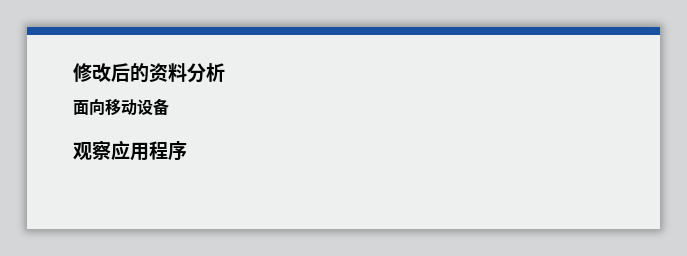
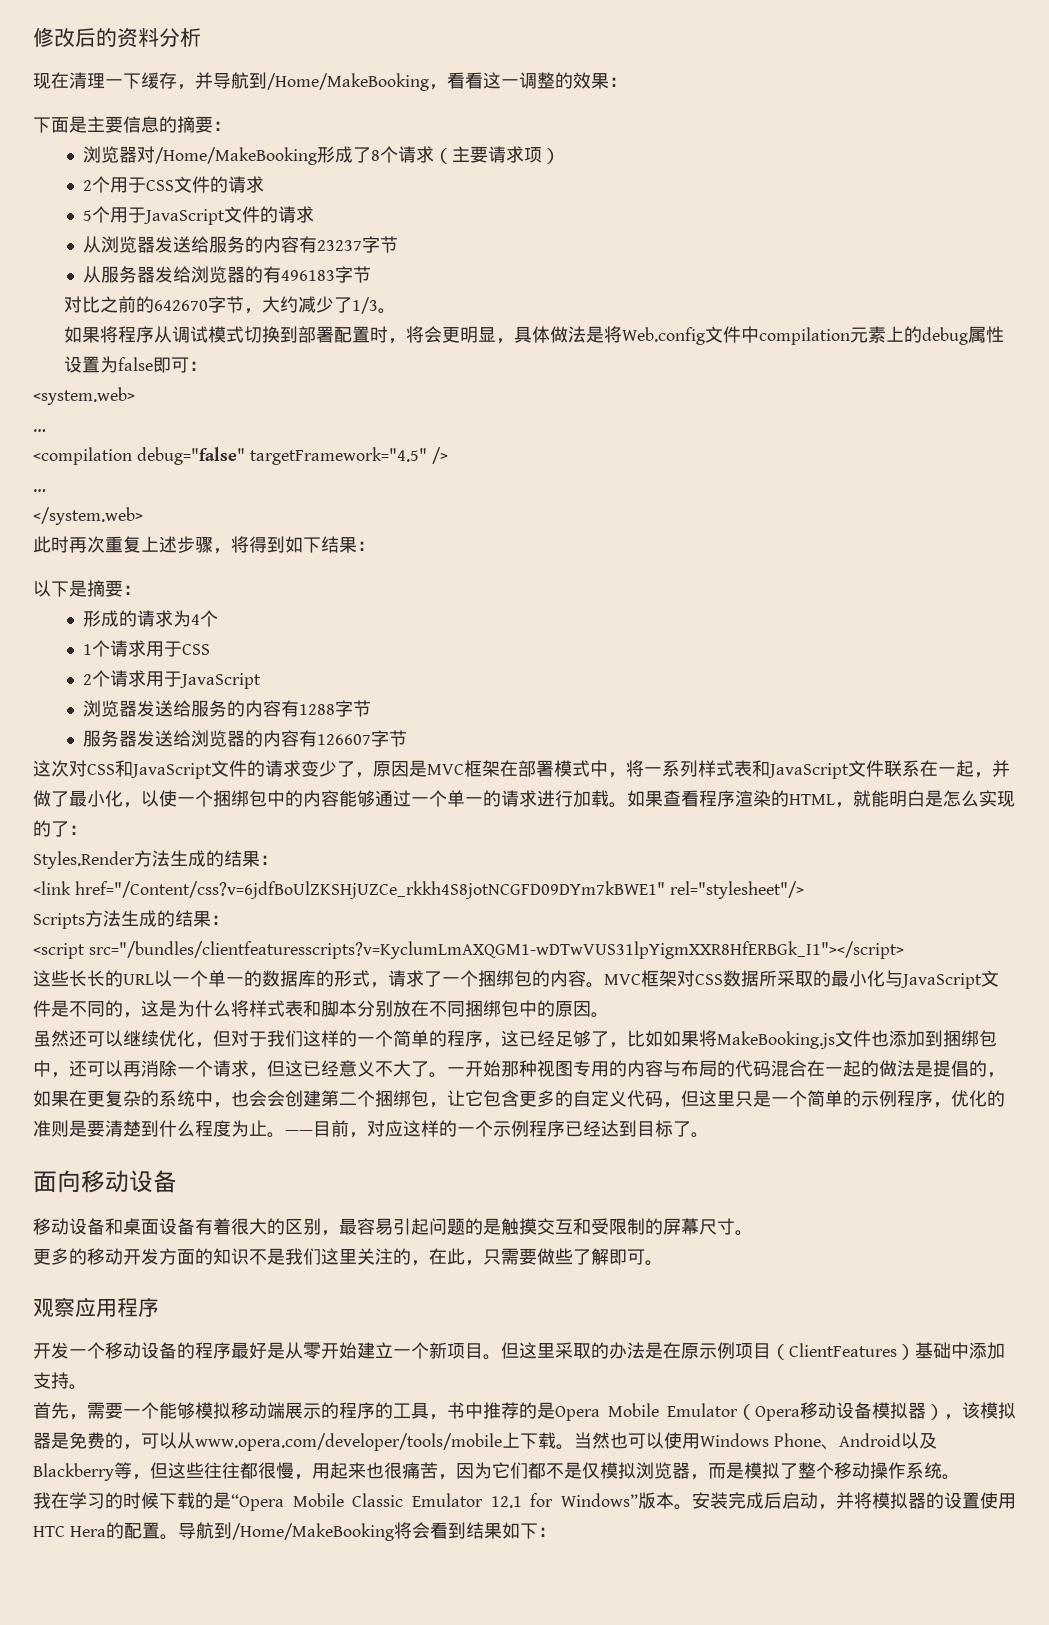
[73,98,169,116] [73,140,187,161] 面向移动设备 // 观察应用程序 -> [33,72,627,91] [33,116,231,133] [83,146,561,165] [83,176,265,193] [83,206,315,225] [83,236,399,253] [83,266,372,283] [63,296,396,314] [63,326,1004,345] [63,356,207,373] [33,387,135,405] [33,429,46,432] [33,447,448,465] [33,489,46,492] [33,507,143,525] [33,536,375,554] [33,580,141,597] [83,610,219,627] [83,640,211,657] [83,670,262,689] [83,700,372,717] [83,730,408,747] [33,760,1010,779] [33,790,1015,808] [33,820,87,837] [33,850,278,869] [33,881,804,899] [33,910,229,929] [33,941,904,959] [33,970,999,989] [33,1000,609,1018] [33,1030,997,1049] [33,1060,1005,1078] [33,1090,1005,1108] [33,1120,709,1138] [33,1170,177,1193] [33,1218,753,1236] [33,1248,663,1266] [33,1297,159,1317] [33,1342,1005,1360] [33,1372,87,1390] [33,1402,1016,1421] [33,1432,937,1451] [33,1462,960,1481] [33,1492,1017,1511] [33,1522,556,1541] 现在清理一下缓存，并导航到/Home/MakeBooking，看看这一调整的效果： // 下面是主要信息的摘要： // 浏览器对/Home/MakeBooking形成了8个请求（主要请求项） // 2个用于CSS文件的请求 // 5个用于JavaScript文件的请求 // 从浏览器发送给服务的内容有23237字节 // 从服务器发给浏览器的有496183字节 // 对比之前的642670字节，大约减少了1/3。 // 如果将程序从调试模式切换到部署配置时，将会更明显，具体做法是将Web.config文件中compilation元素上的debug属性设置为false即可： // <system.web> // … // <compilation debug="false" targetFramework="4.5" /> // … // </system.web> // 此时再次重复上述步骤，将得到如下结果： // 以下是摘要： // 形成的请求为4个 // 1个请求用于CSS // 2个请求用于JavaScript // 浏览器发送给服务的内容有1288字节 // 服务器发送给浏览器的内容有126607字节 // 这次对CSS和JavaScript文件的请求变少了，原因是MVC框架在部署模式中，将一系列样式表和JavaScript文件联系在一起，并做了最小化，以使一个捆绑包中的内容能够通过一个单一的请求进行加载。如果查看程序渲染的HTML，就能明白是怎么实现的了： // Styles.Render方法生成的结果： // <link href="/Content/css?v=6jdfBoUlZKSHjUZCe_rkkh4S8jotNCGFD09DYm7kBWE1" rel="stylesheet"/> // Scripts方法生成的结果： // <script src="/bundles/clientfeaturesscripts?v=KyclumLmAXQGM1-wDTwVUS31lpYigmXXR8HfERBGk_I1"></script> // 这些长长的URL以一个单一的数据库的形式，请求了一个捆绑包的内容。MVC框架对CSS数据所采取的最小化与JavaScript文件是不同的，这是为什么将样式表和脚本分别放在不同捆绑包中的原因。 // 虽然还可以继续优化，但对于我们这样的一个简单的程序，这已经足够了，比如如果将MakeBooking.js文件也添加到捆绑包中，还可以再消除一个请求，但这已经意义不大了。一开始那种视图专用的内容与布局的代码混合在一起的做法是提倡的，如果在更复杂的系统中，也会会创建第二个捆绑包，让它包含更多的自定义代码，但这里只是一个简单的示例程序，优化的准则是要清楚到什么程度为止。——目前，对应这样的一个示例程序已经达到目标了。 // 面向移动设备 // 移动设备和桌面设备有着很大的区别，最容易引起问题的是触摸交互和受限制的屏幕尺寸。 // 更多的移动开发方面的知识不是我们这里关注的，在此，只需要做些了解即可。 // 观察应用程序 // 开发一个移动设备的程序最好是从零开始建立一个新项目。但这里采取的办法是在原示例项目（ClientFeatures）基础中添加支持。 // 首先，需要一个能够模拟移动端展示的程序的工具，书中推荐的是Opera Mobile Emulator（Opera移动设备模拟器），该模拟器是免费的，可以从www.opera.com/developer/tools/mobile上下载。当然也可以使用Windows Phone、Android以及Blackberry等，但这些往往都很慢，用起来也很痛苦，因为它们都不是仅模拟浏览器，而是模拟了整个移动操作系统。 // 我在学习的时候下载的是“Opera Mobile Classic Emulator 12.1 for Windows”版本。安装完成后启动，并将模拟器的设置使用HTC Hera的配置。导航到/Home/MakeBooking将会看到结果如下：

